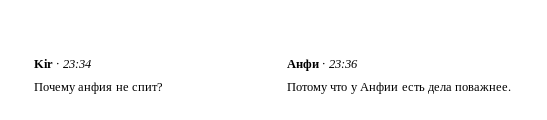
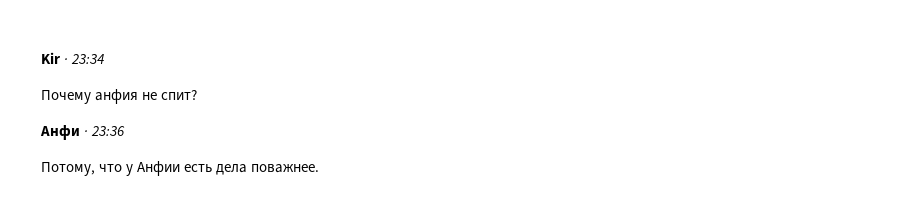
[287,83,328,94] Потому -> [41,162,95,176] Потому,

